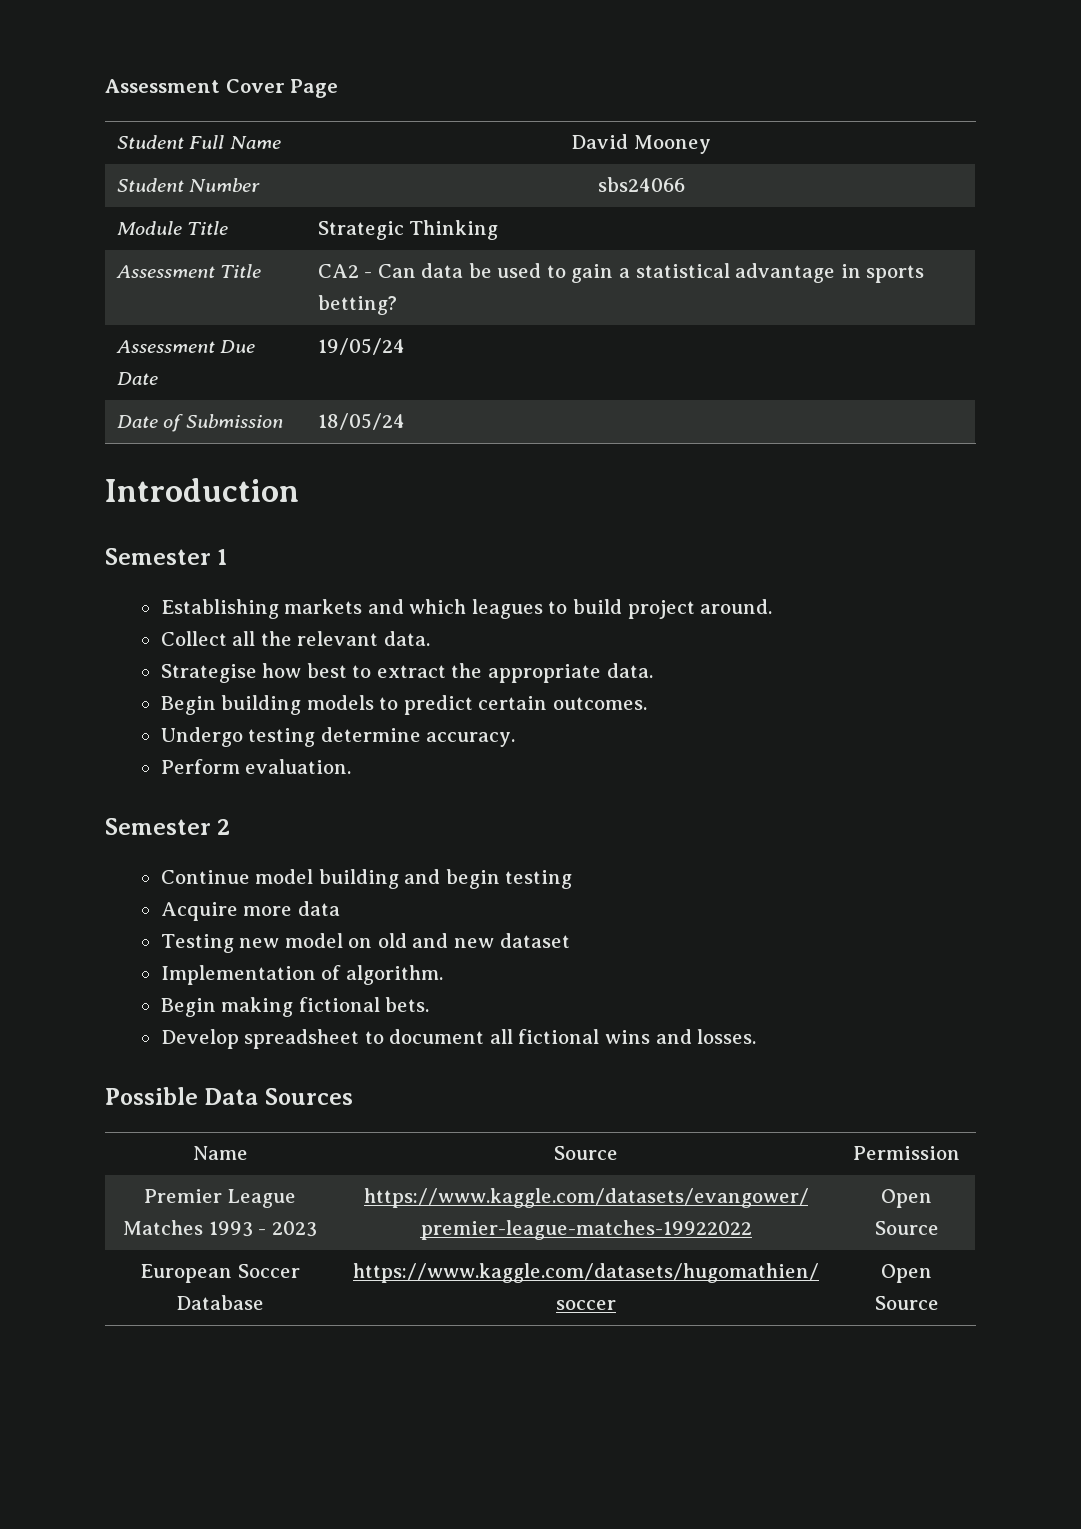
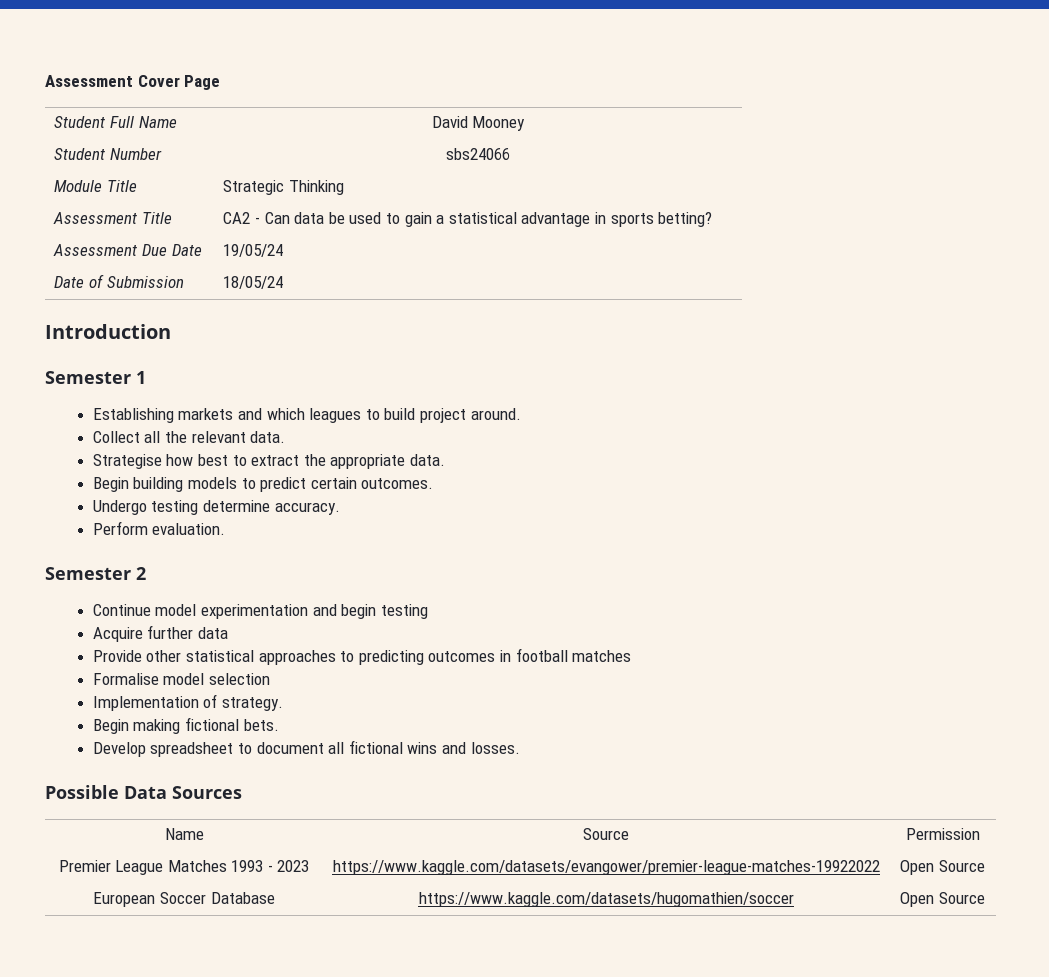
[318,869,399,889] building -> [201,604,309,619] experimentation
[243,906,293,916] more -> [147,625,194,639] further
[160,933,570,953] Testing new model on old and new dataset -> [92,648,632,665] [92,673,271,685] Provide other statistical approaches to predicting outcomes in football matches // Formalise model selection
[345,965,443,985] algorithm. -> [222,697,284,711] strategy.

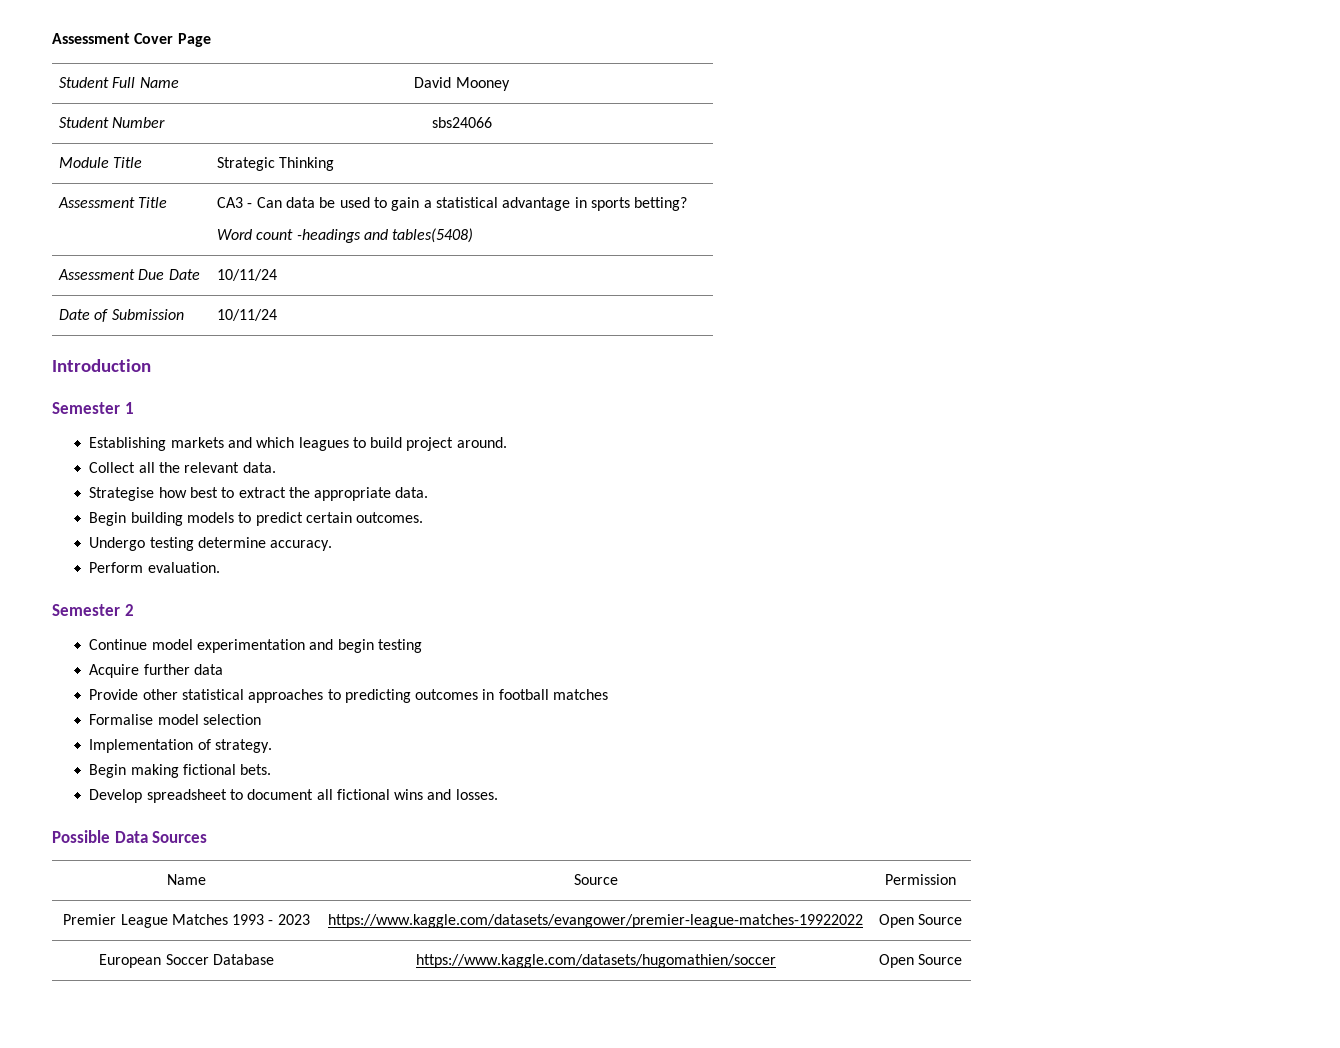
[223,212,251,224] CA2 -> [217,197,244,208] CA3
(713, 219) none -> [217,228,474,243] // Word count -headings and tables(5408)
[223,244,284,257] 19/05/24 -> [217,269,278,281] 10/11/24
[223,276,284,289] 18/05/24 -> [217,309,278,321] 10/11/24

